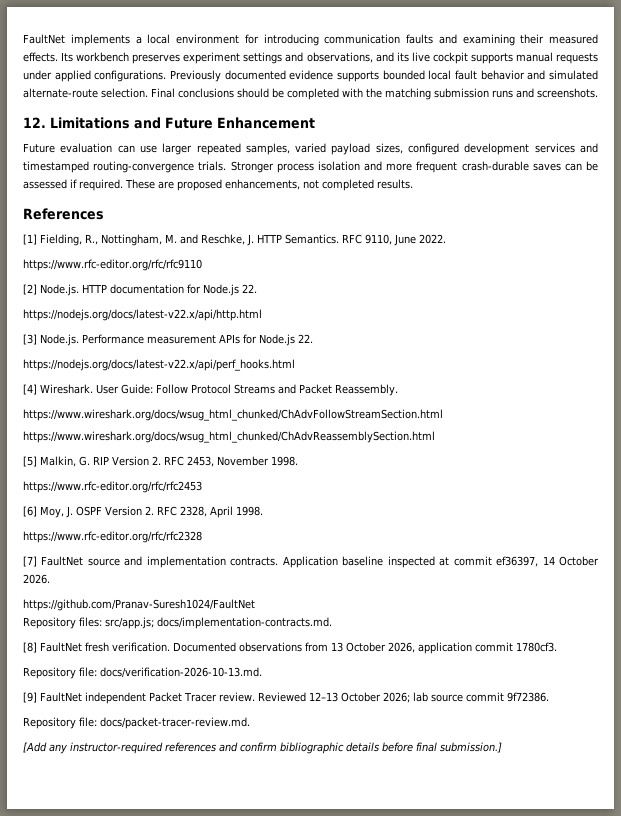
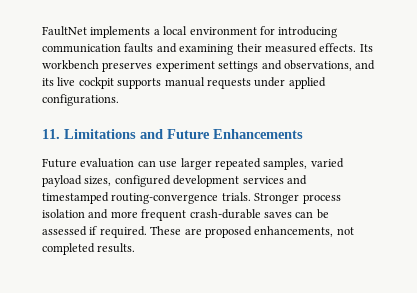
[170,70,599,82] [23,88,598,100] [23,117,46,128] Previously documented evidence supports bounded local fault behavior and simulated alternate-route selection. Final conclusions should be completed with the matching submission runs and screenshots. // 12. -> [42,129,60,139] // 11.
[217,117,315,129] Enhancement -> [213,129,303,139] Enhancements
[23,208,104,220] [23,234,446,246] [23,259,202,271] [23,284,257,296] [23,309,262,321] [23,334,313,346] [23,359,295,371] [23,384,398,396] [23,409,443,421] [23,431,435,443] [23,456,298,467] [23,481,202,493] [23,506,263,518] [23,531,202,543] [23,556,599,568] [23,574,50,584] [23,599,255,611] [23,617,332,629] [23,642,557,654] [23,667,262,679] [23,692,549,704] [23,717,250,729] [23,742,502,754] // References // [1] Fielding, R., Nottingham, M. and Reschke, J. HTTP Semantics. RFC 9110, June 2022. // https://www.rfc-editor.org/rfc/rfc9110 // [2] Node.js. HTTP documentation for Node.js 22. // https://nodejs.org/docs/latest-v22.x/api/http.html // [3] Node.js. Performance measurement APIs for Node.js 22. // https://nodejs.org/docs/latest-v22.x/api/perf_hooks.html // [4] Wireshark. User Guide: Follow Protocol Streams and Packet Reassembly. // https://www.wireshark.org/docs/wsug_html_chunked/ChAdvFollowStreamSection.html // https://www.wireshark.org/docs/wsug_html_chunked/ChAdvReassemblySection.html // [5] Malkin, G. RIP Version 2. RFC 2453, November 1998. // https://www.rfc-editor.org/rfc/rfc2453 // [6] Moy, J. OSPF Version 2. RFC 2328, April 1998. // https://www.rfc-editor.org/rfc/rfc2328 // [7] FaultNet source and implementation contracts. Application baseline inspected at commit ef36397, 14 October 2026. // https://github.com/Pranav-Suresh1024/FaultNet // Repository files: src/app.js; docs/implementation-contracts.md. // [8] FaultNet fresh verification. Documented observations from 13 October 2026, application commit 1780cf3. // Repository file: docs/verification-2026-10-13.md. // [9] FaultNet independent Packet Tracer review. Reviewed 12–13 October 2026; lab source commit 9f72386. // Repository file: docs/packet-tracer-review.md. // [Add any instructor-required references and confirm bibliographic details before final submission.] -> (136, 248) none

